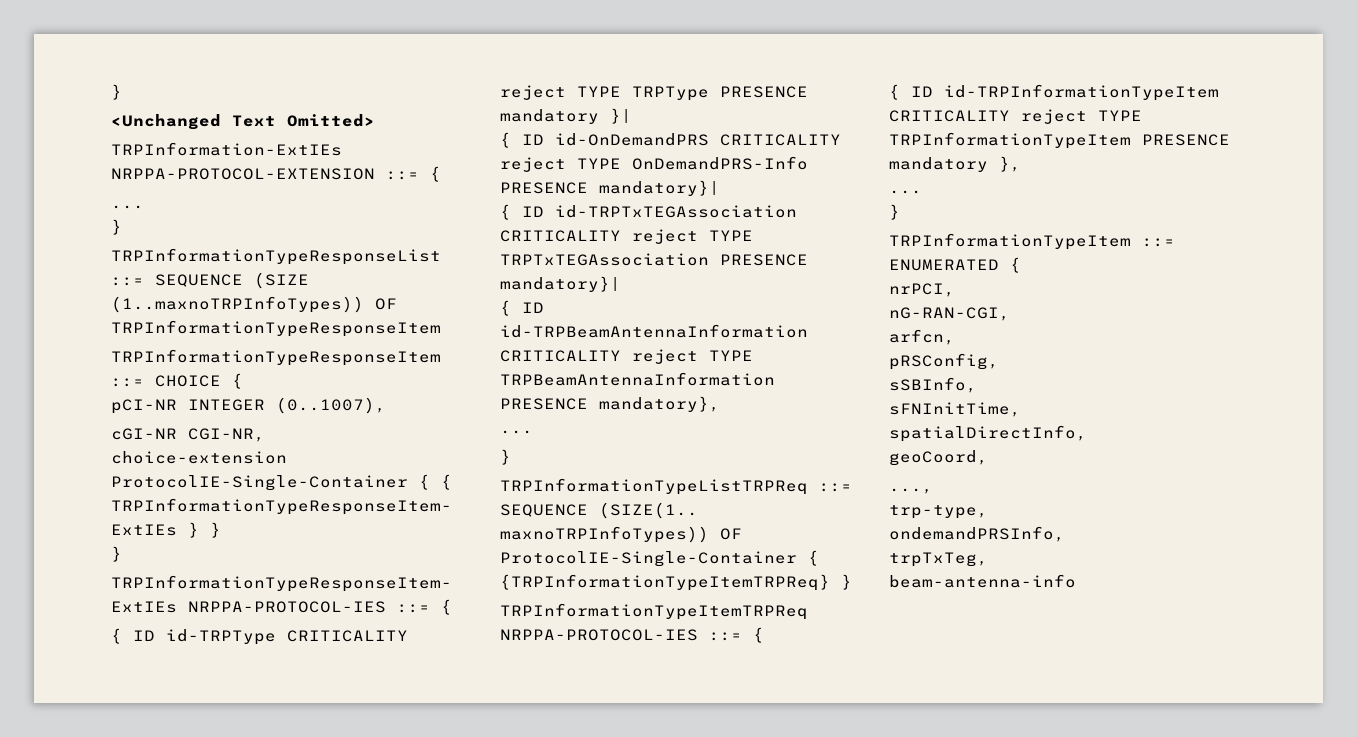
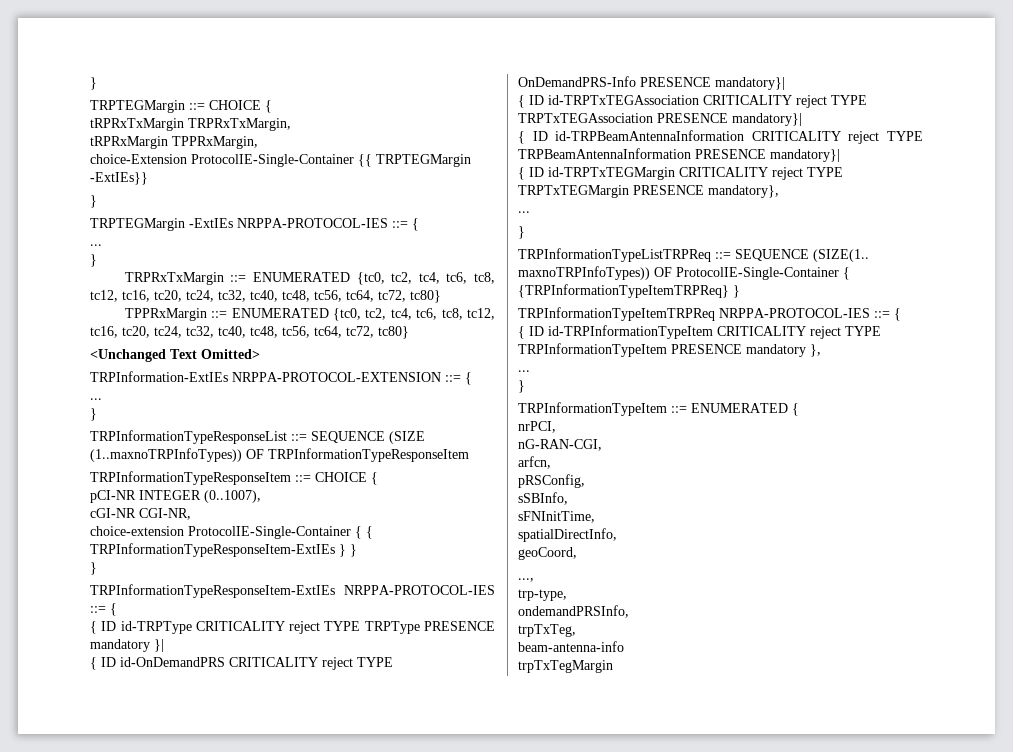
[111,84,122,100] } -> [90,77,97,90] [90,100,272,113] [90,118,291,131] [90,136,258,149] [90,154,471,167] [90,172,148,185] [90,195,97,208] [90,218,419,231] [90,244,102,246] [90,254,97,267] [124,272,496,285] [90,290,441,303] [124,308,495,321] [90,326,409,339] } // TRPTEGMargin ::= CHOICE { // tRPRxTxMargin TRPRxTxMargin, // tRPRxMargin TPPRxMargin, // choice-Extension ProtocolIE-Single-Container {{ TRPTEGMargin -ExtIEs}} // } // TRPTEGMargin -ExtIEs NRPPA-PROTOCOL-IES ::= { // ... // } // TRPRxTxMargin ::= ENUMERATED {tc0, tc2, tc4, tc6, tc8, tc12, tc16, tc20, tc24, tc32, tc40, tc48, tc56, tc64, tc72, tc80} // TPPRxMargin ::= ENUMERATED {tc0, tc2, tc4, tc6, tc8, tc12, tc16, tc20, tc24, tc32, tc40, tc48, tc56, tc64, tc72, tc80}
(588, 404) none -> [770,149,840,162] [518,167,843,180] [518,185,704,198] mandatory}| // { ID id-TRPTxTEGMargin CRITICALITY reject TYPE TRPTxTEGMargin PRESENCE
(1076, 581) none -> [518,660,613,673] // trpTxTegMargin

